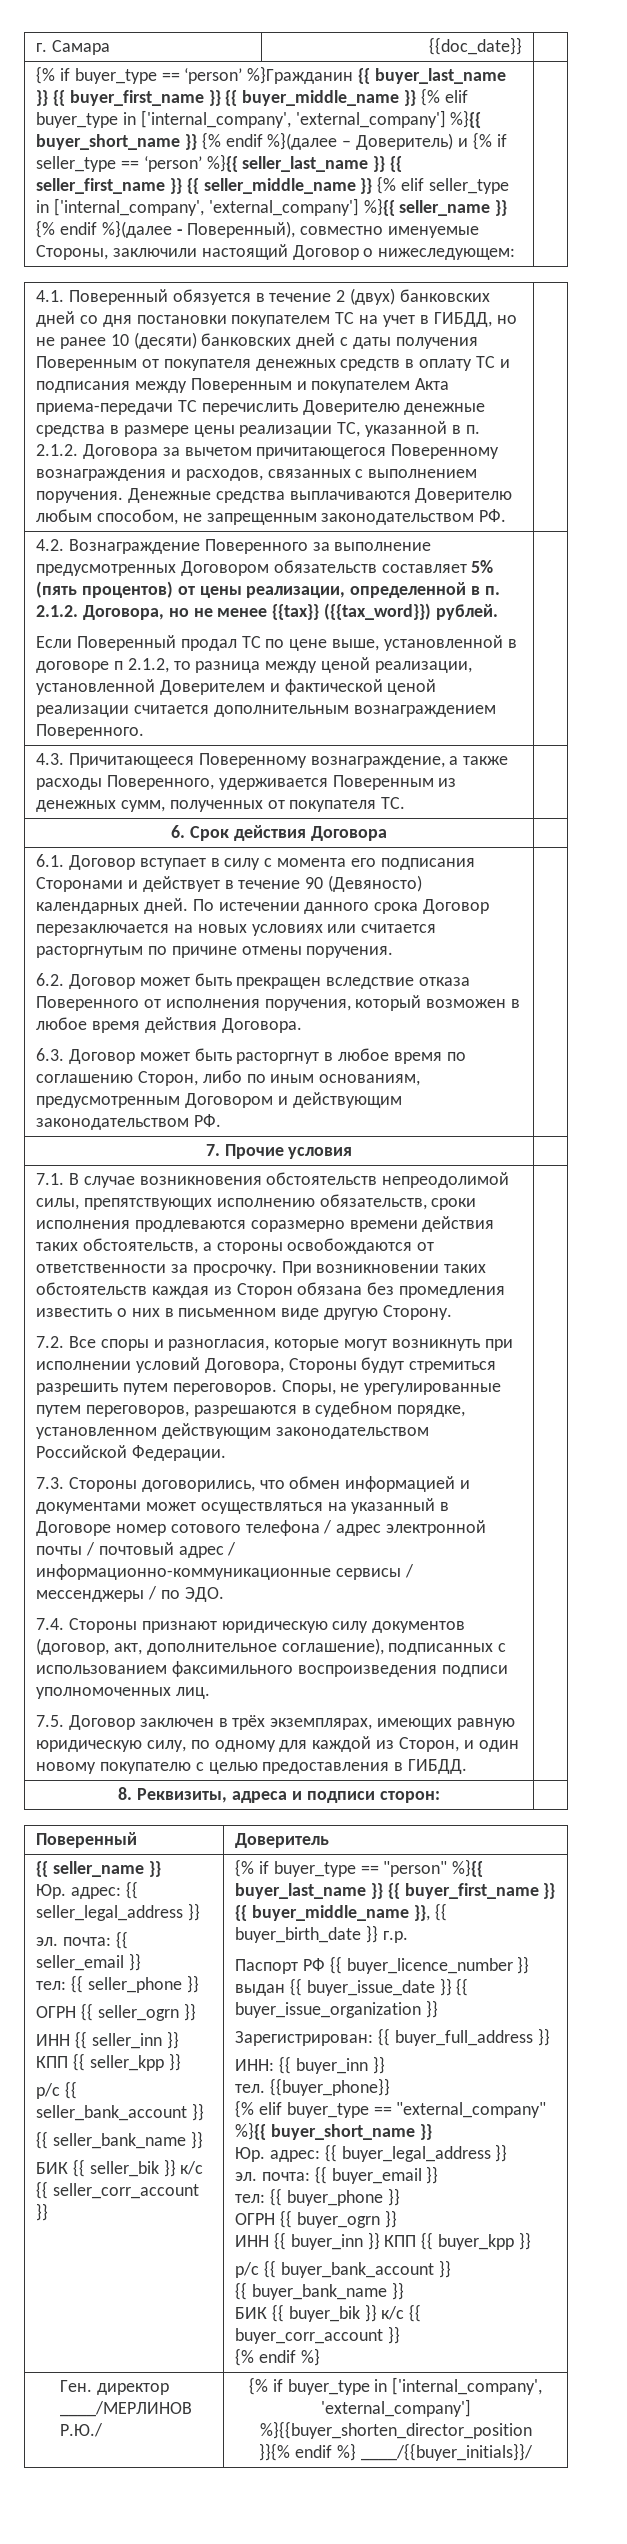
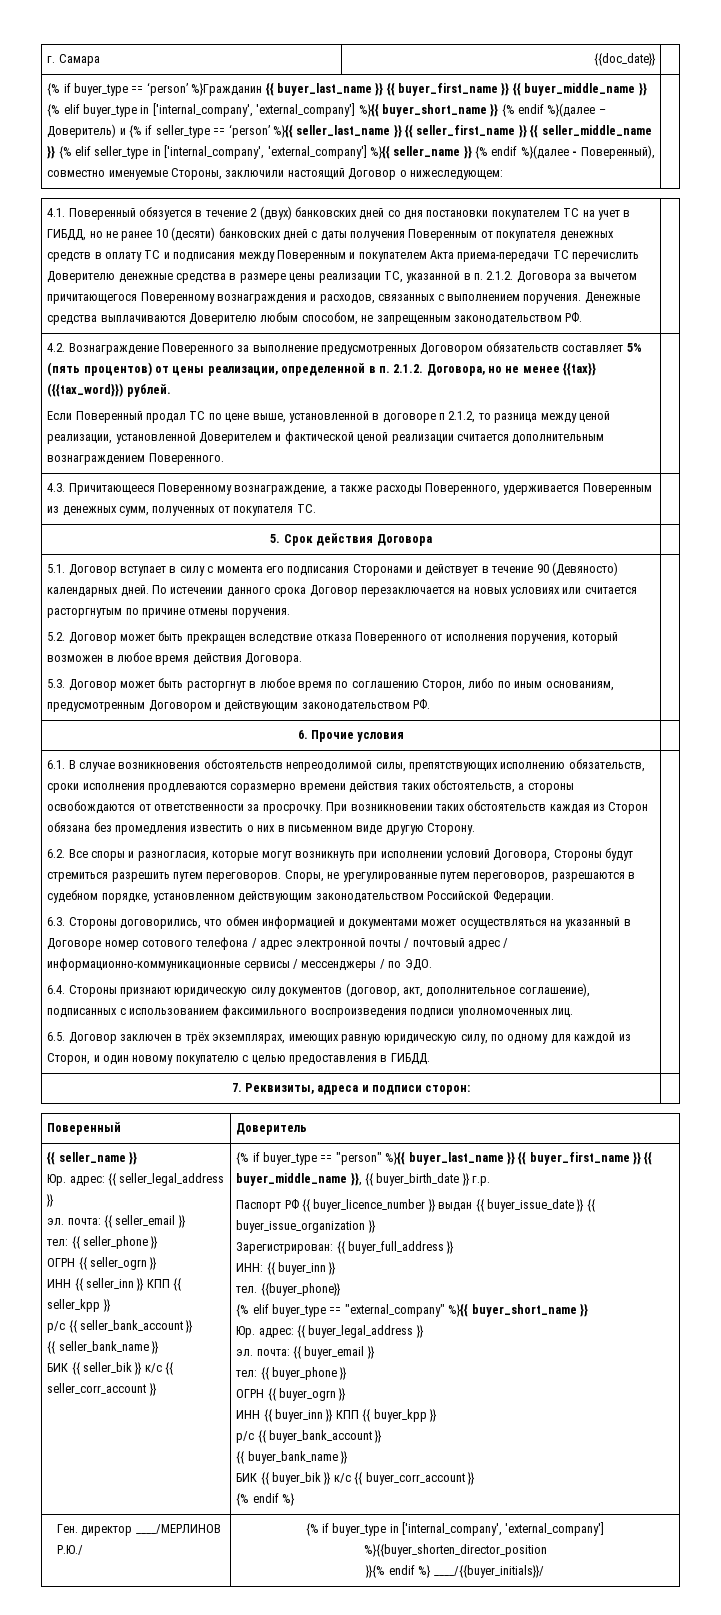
[171,825,186,838] 6. -> [270,534,281,543] 5.
[35,854,64,867] 6.1. -> [47,564,66,573] 5.1.
[35,973,64,986] 6.2. -> [47,632,66,641] 5.2.
[35,1048,64,1061] 6.3. -> [47,679,66,688] 5.3.
[205,1144,220,1156] 7. -> [297,730,308,739] 6.
[35,1173,64,1185] 7.1. -> [47,760,66,769] 6.1.
[35,1336,64,1348] 7.2. -> [47,849,66,858] 6.2.
[35,1477,64,1489] 7.3. -> [47,917,66,926] 6.3.
[35,1618,64,1630] 7.4. -> [47,985,66,994] 6.4.
[35,1715,64,1727] 7.5. -> [47,1032,66,1041] 6.5.
[118,1787,133,1800] 8. -> [231,1083,242,1092] 7.

